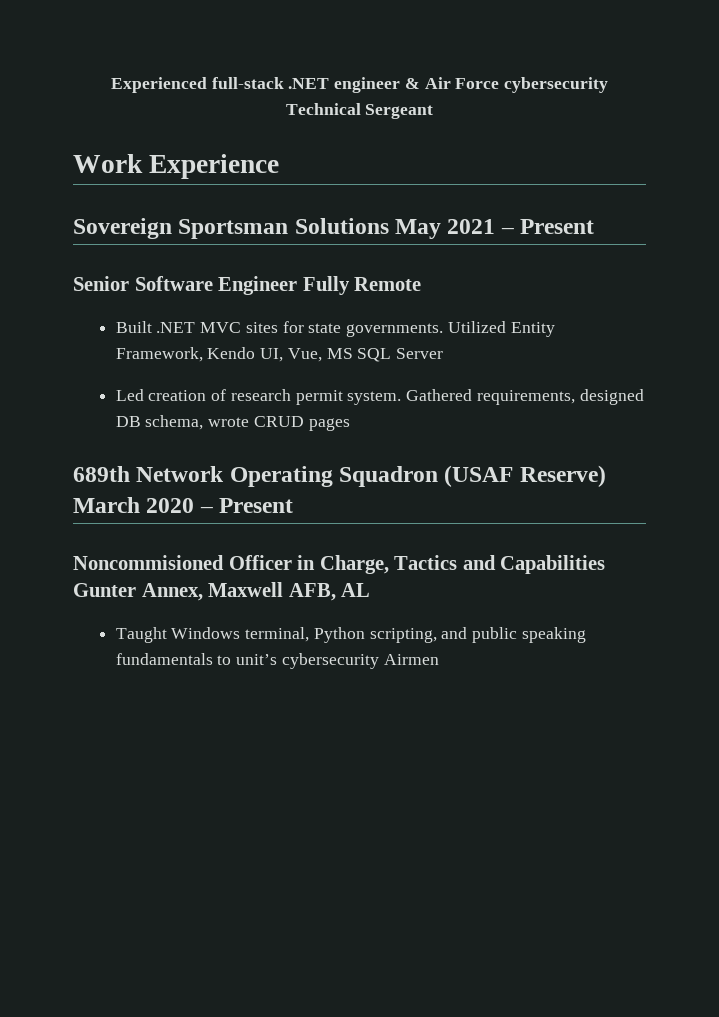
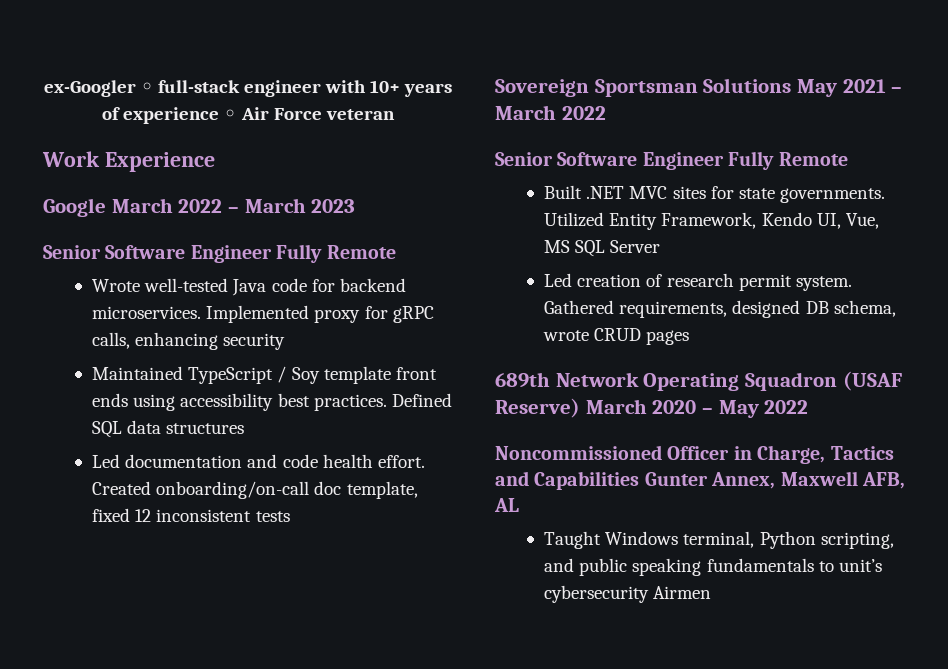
[110,77,609,93] [285,103,434,119] [73,154,280,179] Experienced full-stack .NET engineer & Air Force cybersecurity Technical Sergeant // Work Experience -> [43,80,453,97] [102,107,395,124] [42,151,215,172] [43,198,356,217] [43,244,396,263] [92,278,406,296] [92,305,434,323] [92,332,286,350] [92,366,437,384] [92,393,452,411] [92,420,245,438] [92,454,425,468] [92,481,418,499] [92,508,290,522] ex-Googler ◦ full-stack engineer with 10+ years of experience ◦ Air Force veteran // Work Experience // Google March 2022 – March 2023 // Senior Software Engineer Fully Remote // Wrote well-tested Java code for backend microservices. Implemented proxy for gRPC calls, enhancing security // Maintained TypeScript / Soy template front ends using accessibility best practices. Defined SQL data structures // Led documentation and code health effort. Created onboarding/on-call doc template, fixed 12 inconsistent tests
[520,219,595,234] Present -> [495,105,606,120] March 2022
[219,498,294,513] [73,555,224,570] Present // Noncommisioned -> [718,400,809,418] [495,445,662,460] May 2022 // Noncommissioned

